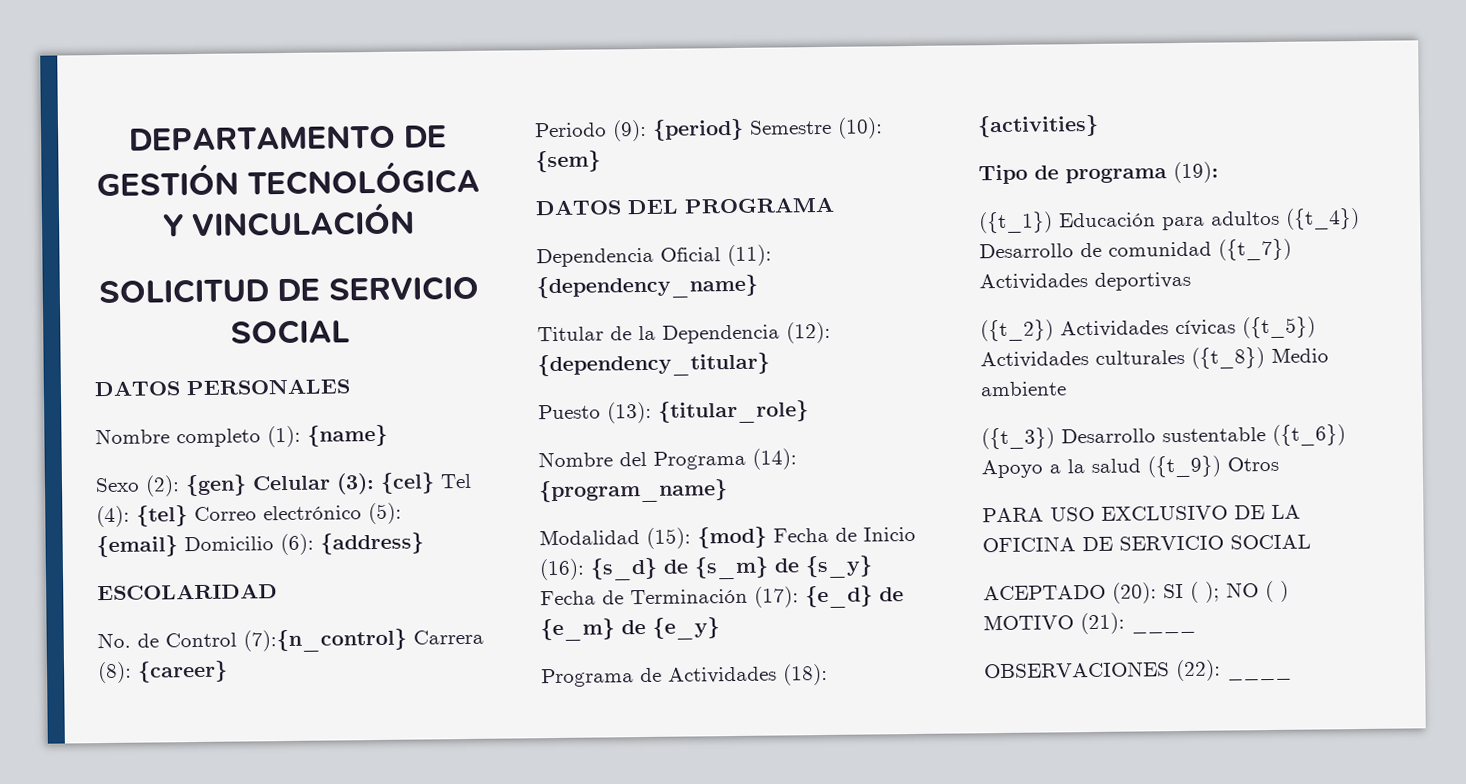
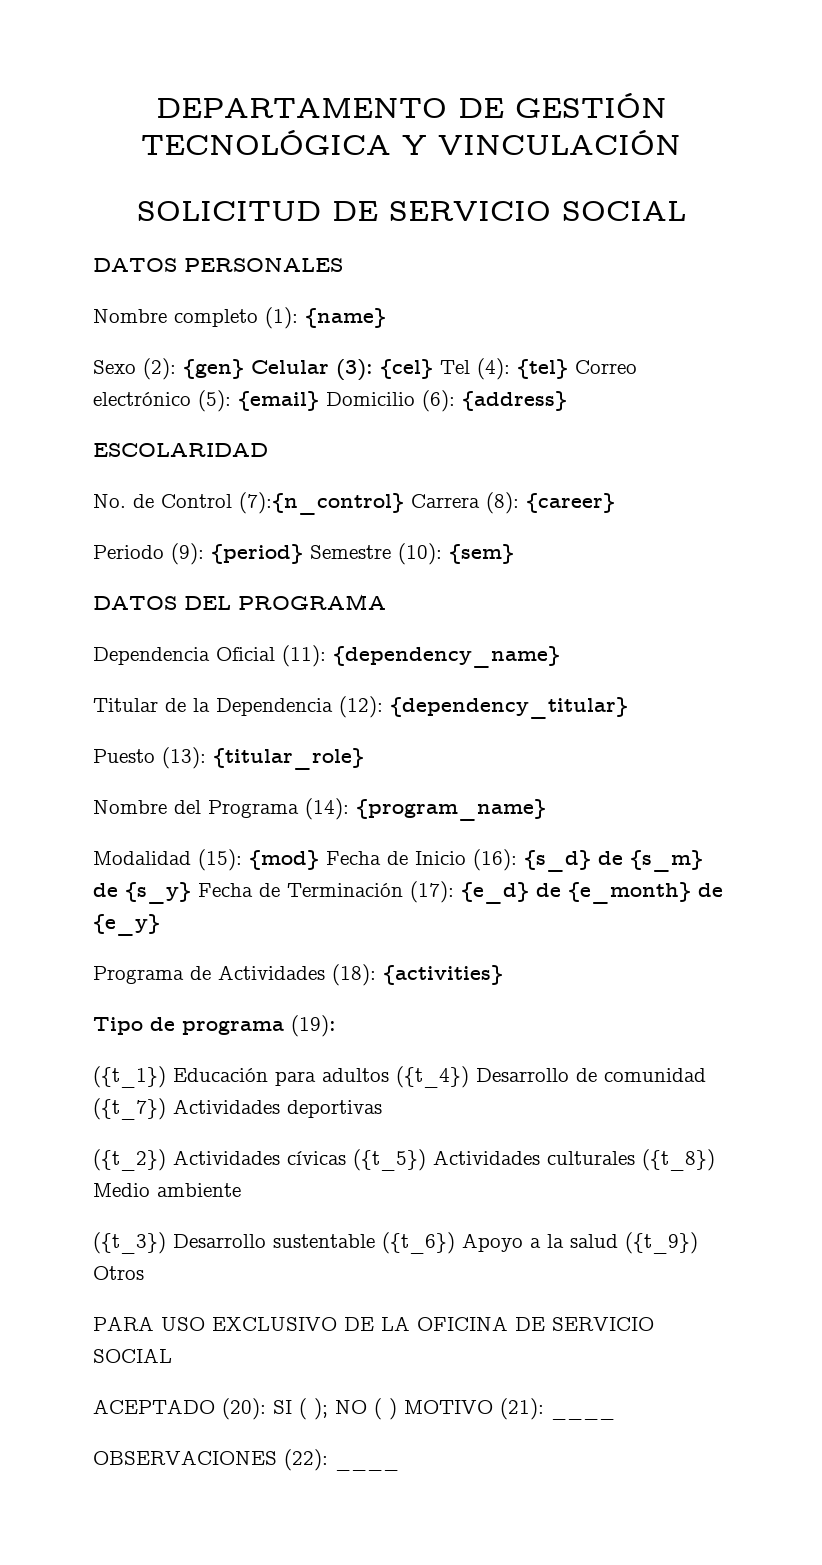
[540,618,615,642] {e_m} -> [568,882,691,904] {e_month}

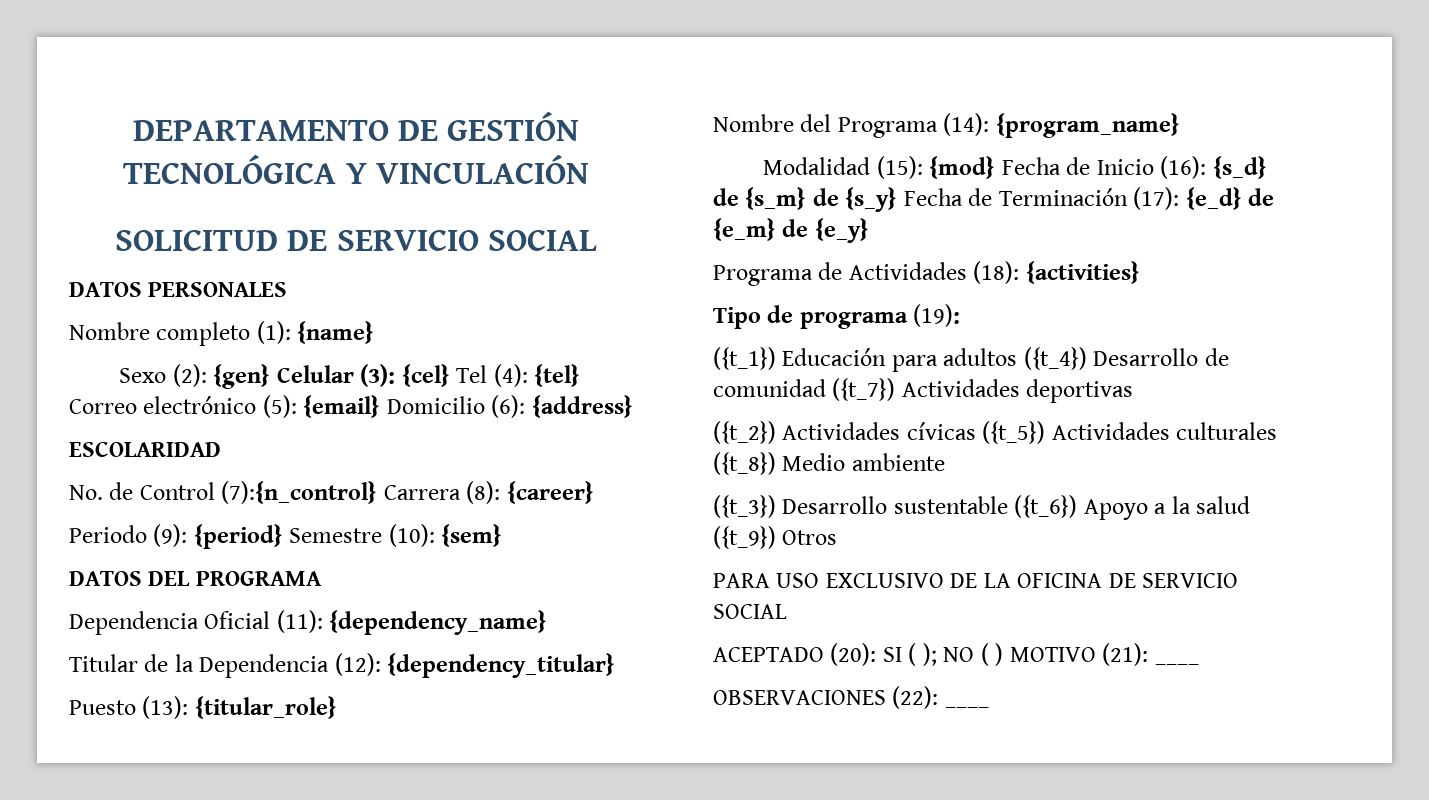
[568,882,691,904] {e_month} -> [713,218,776,241] {e_m}

